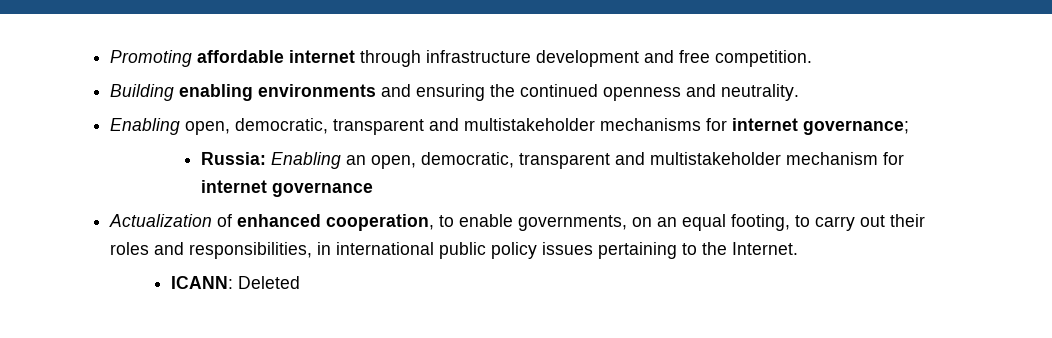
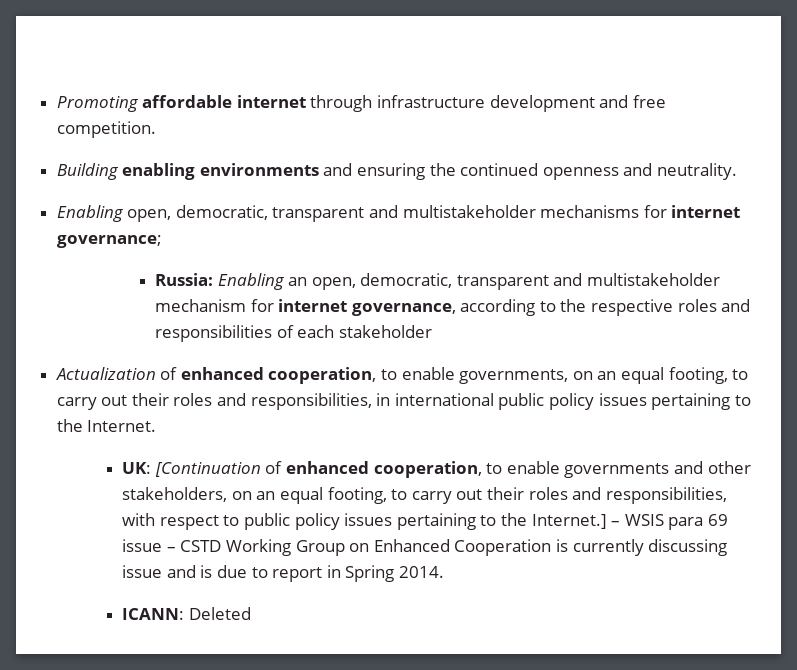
[271,182,373,197] governance -> [351,299,751,316] [154,325,432,342] governance, according to the respective roles and responsibilities of each stakeholder
(799, 248) none -> [122,461,751,478] [122,487,727,504] [122,513,728,530] [122,539,728,556] [122,565,444,582] // UK: [Continuation of enhanced cooperation, to enable governments and other stakeholders, on an equal footing, to carry out their roles and responsibilities, with respect to public policy issues pertaining to the Internet.] – WSIS para 69 issue – CSTD Working Group on Enhanced Cooperation is currently discussing issue and is due to report in Spring 2014.

